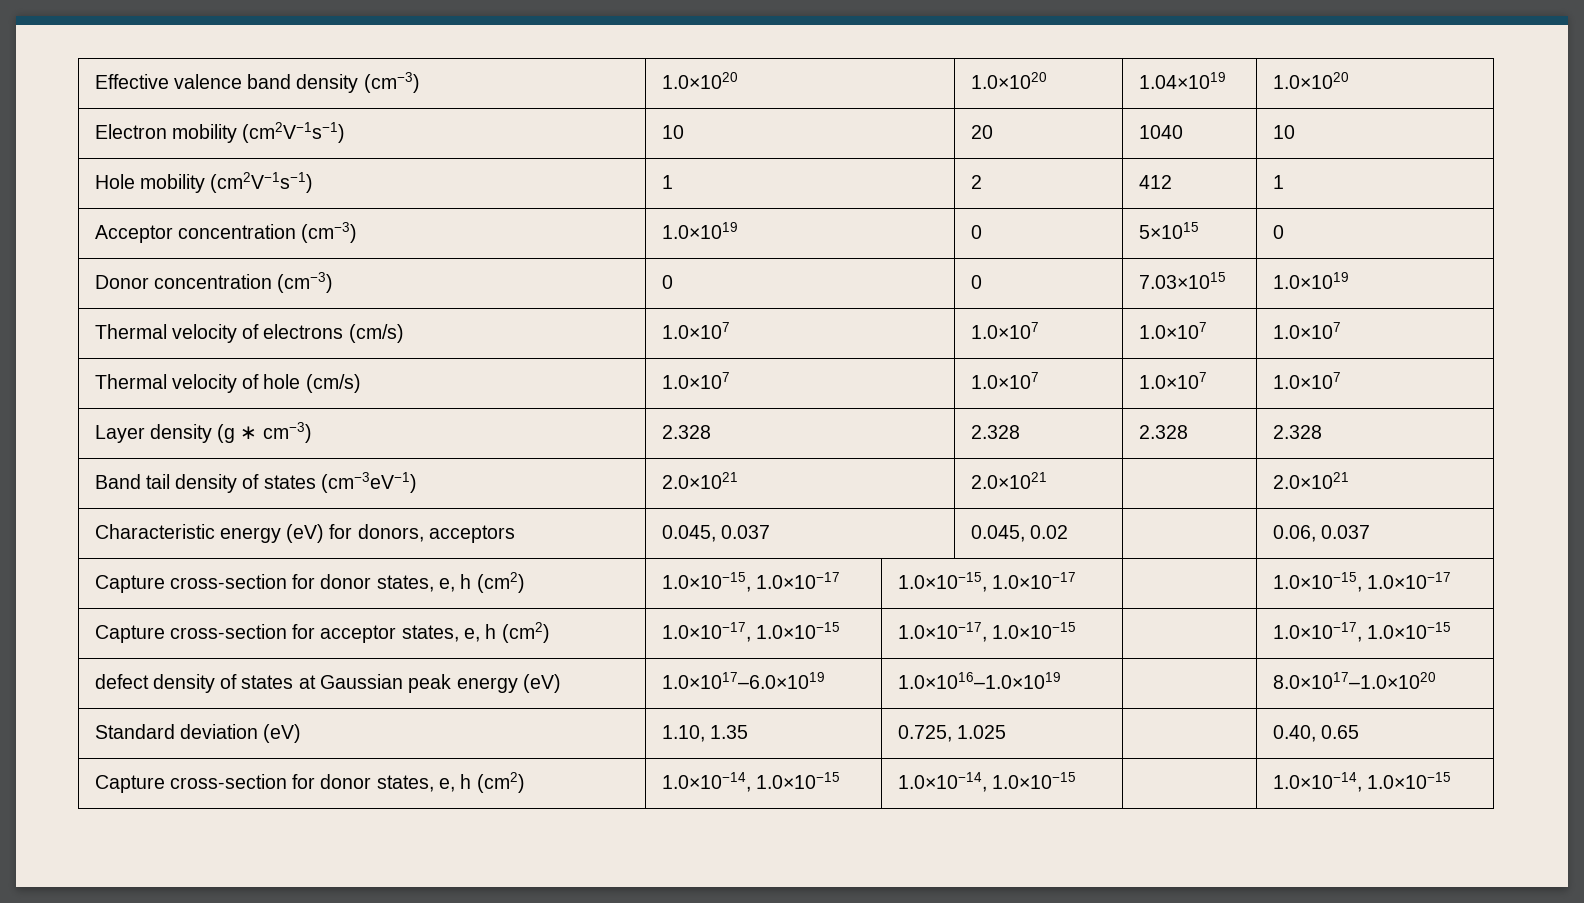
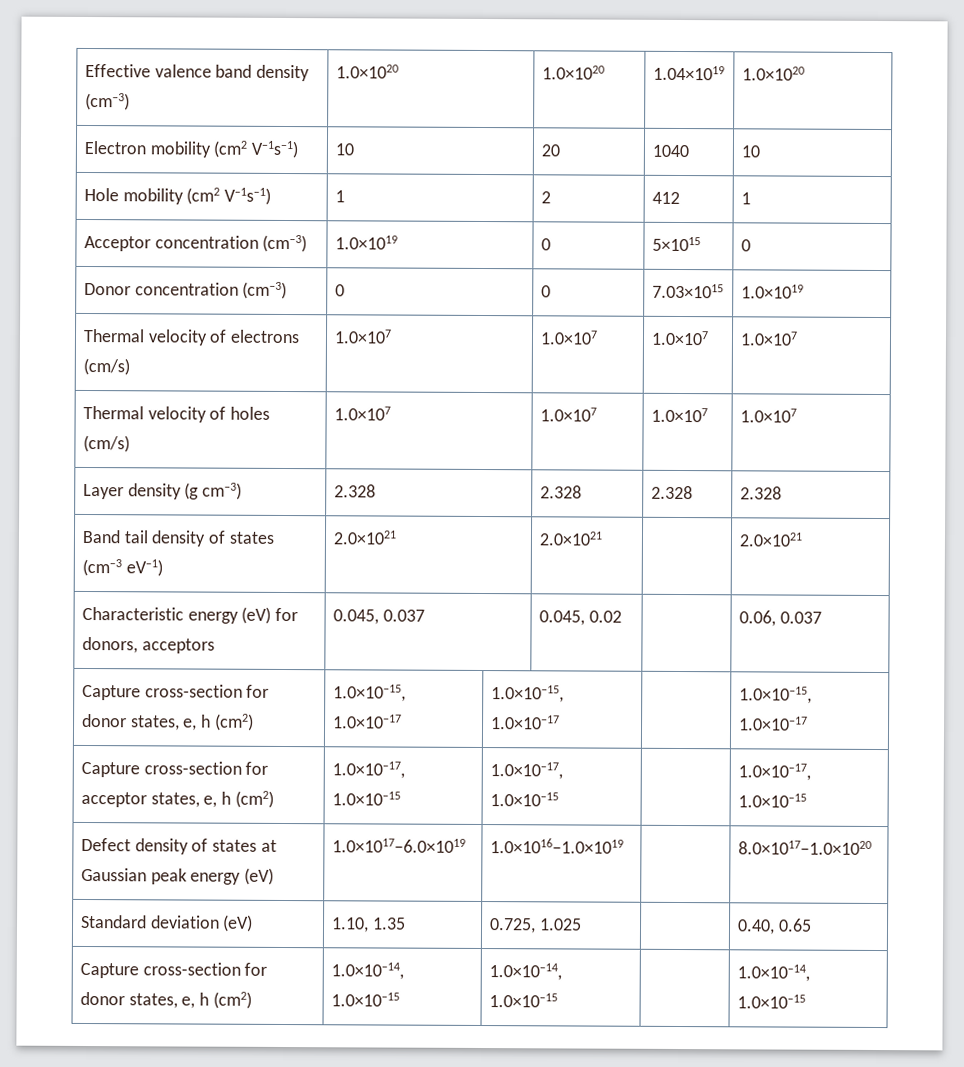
[242,122,346,143] (cm2V−1s−1) -> [213,140,298,159] (cm2 V−1s−1)
[210,172,314,193] (cm2V−1s−1) -> [186,187,271,205] (cm2 V−1s−1)
[263,374,301,389] hole -> [229,406,270,420] holes
[240,426,258,439] ∗ -> (200, 491) none
[320,472,417,493] (cm−3eV−1) -> [81,558,163,577] (cm−3 eV−1)
[94,674,149,689] defect -> [80,837,131,852] Defect

